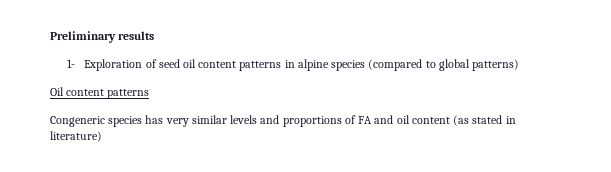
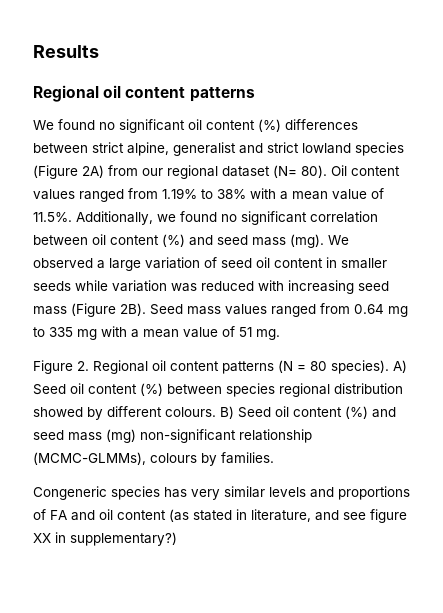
[50,31,155,43] [67,59,520,71] [50,87,150,99] Preliminary results // 1- Exploration of seed oil content patterns in alpine species (compared to global patterns) // Oil content patterns -> [33,45,99,58] [33,85,255,102] [33,119,358,133] [33,142,404,156] [33,165,400,179] [33,188,384,202] [33,211,378,225] [33,234,349,248] [33,257,387,271] [33,280,389,294] [33,303,408,317] [33,326,280,340] [33,360,407,374] [33,383,403,397] [33,406,396,420] [33,429,312,443] [33,452,274,466] Results // Regional oil content patterns // We found no significant oil content (%) differences between strict alpine, generalist and strict lowland species (Figure 2A) from our regional dataset (N= 80). Oil content values ranged from 1.19% to 38% with a mean value of 11.5%. Additionally, we found no significant correlation between oil content (%) and seed mass (mg). We observed a large variation of seed oil content in smaller seeds while variation was reduced with increasing seed mass (Figure 2B). Seed mass values ranged from 0.64 mg to 335 mg with a mean value of 51 mg. // Figure 2. Regional oil content patterns (N = 80 species). A) Seed oil content (%) between species regional distribution showed by different colours. B) Seed oil content (%) and seed mass (mg) non-significant relationship (MCMC-GLMMs), colours by families.
[50,131,102,142] literature) -> [251,509,407,523] [33,532,177,546] literature, and see figure XX in supplementary?)

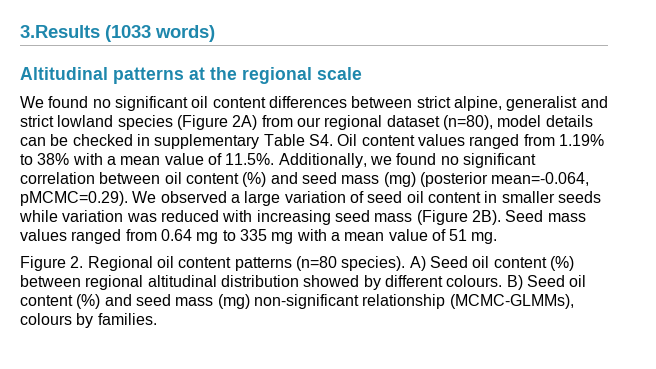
[33,45,99,58] [33,85,255,102] Results // Regional oil content patterns -> [20,25,215,42] [20,67,362,84] 3.Results (1033 words) // Altitudinal patterns at the regional scale
[258,119,281,132] (%) -> (266, 102) none
[273,165,327,178] (N= 80). -> [442,115,593,130] [20,134,333,149] (n=80), model details can be checked in supplementary Table S4.
[290,234,324,248] (mg). -> [383,172,590,187] [20,191,128,206] (mg) (posterior mean=-0.064, pMCMC=0.29).
[278,360,327,373] (N = 80 -> [295,256,337,271] (n=80
[226,383,330,397] species regional -> [85,275,217,290] regional altitudinal
[33,486,410,500] [33,509,407,523] [33,532,177,546] // Congeneric species has very similar levels and proportions of FA and oil content (as stated in literature, and see figure XX in supplementary?) -> (157, 319) none

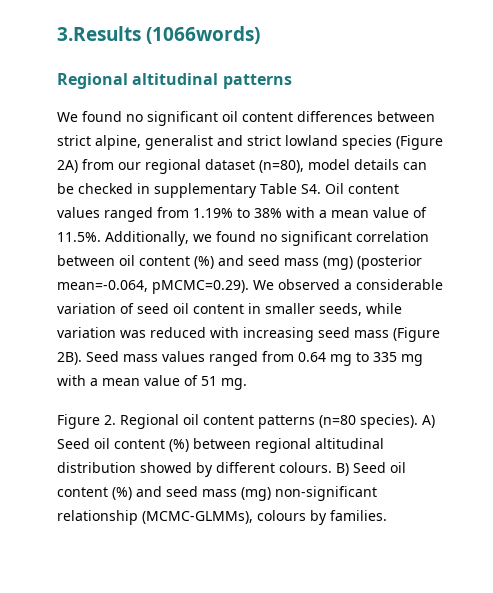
[105,25,215,42] [20,67,362,84] (1033 words) // Altitudinal patterns at the regional scale -> [146,26,261,44] [57,73,292,89] (1066words) // Regional altitudinal patterns
[244,191,281,206] large -> [356,279,443,290] considerable
[557,191,601,203] seeds -> [319,303,362,316] seeds,

